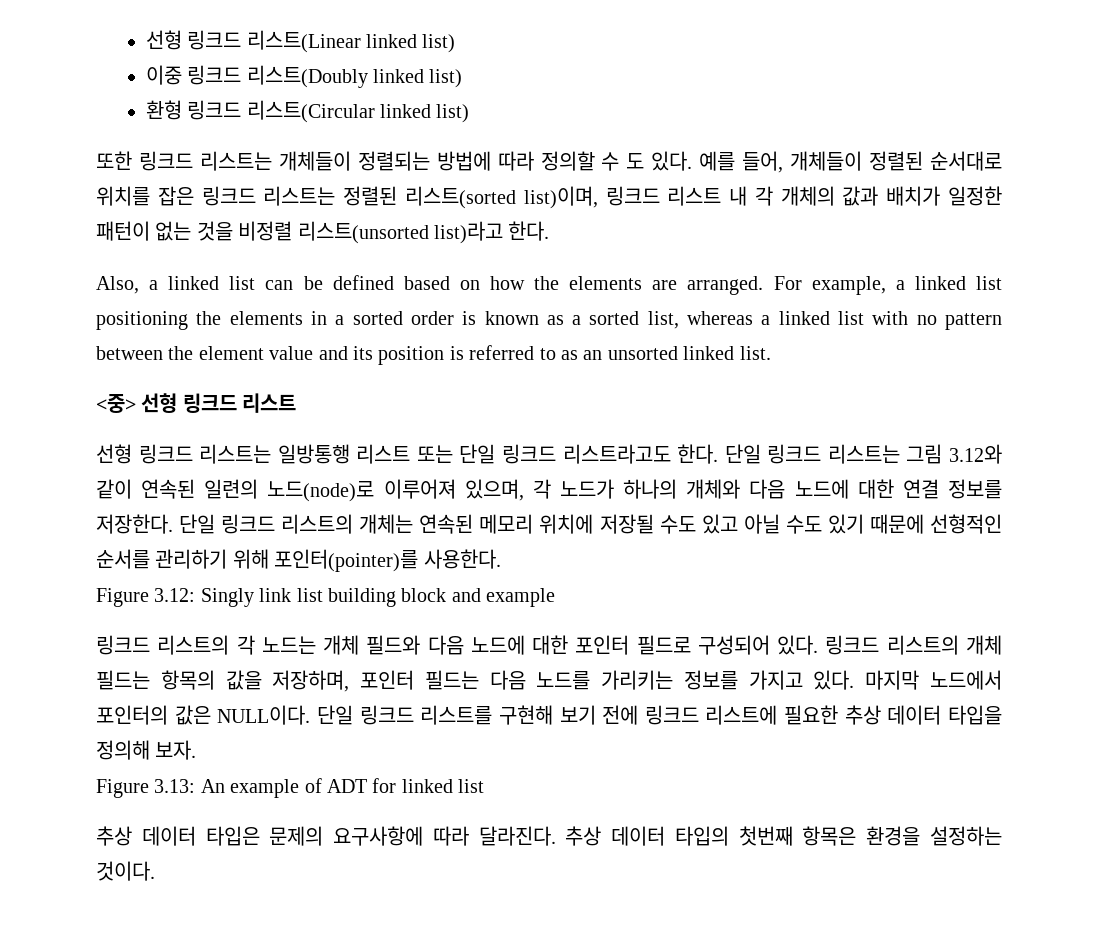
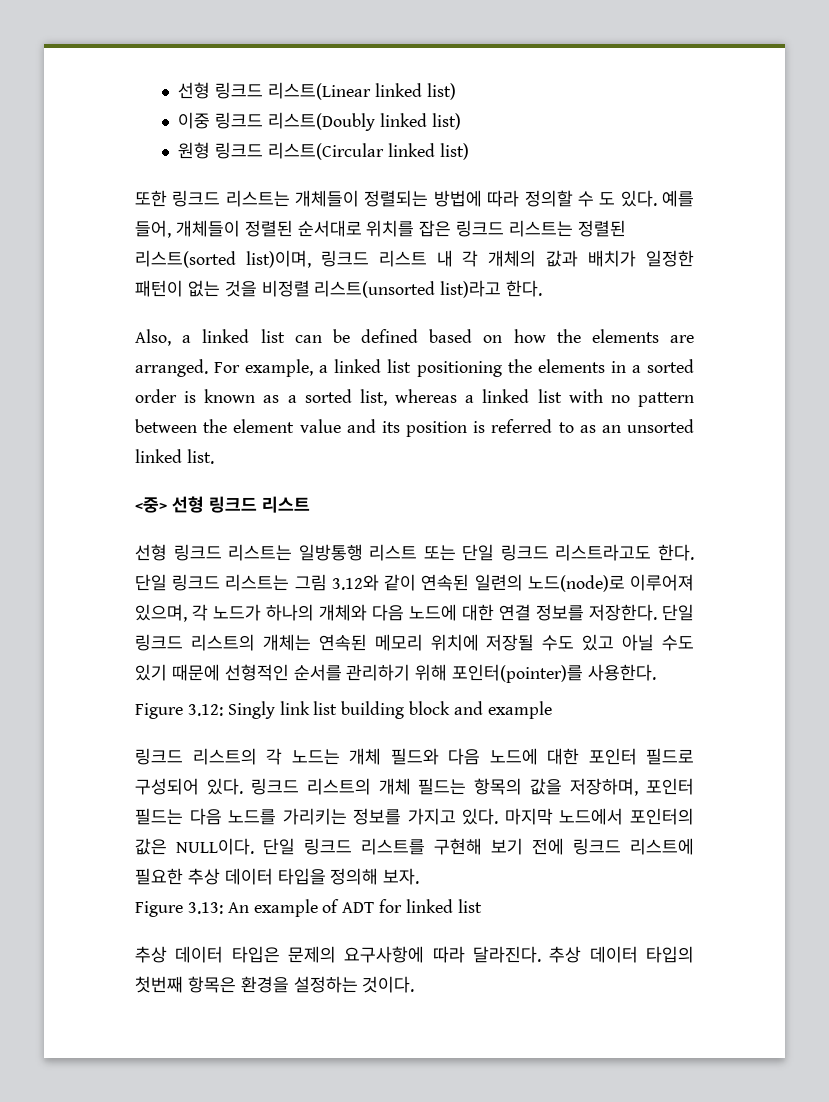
[145,100,182,120] 환형 -> [178,142,211,159] 원형

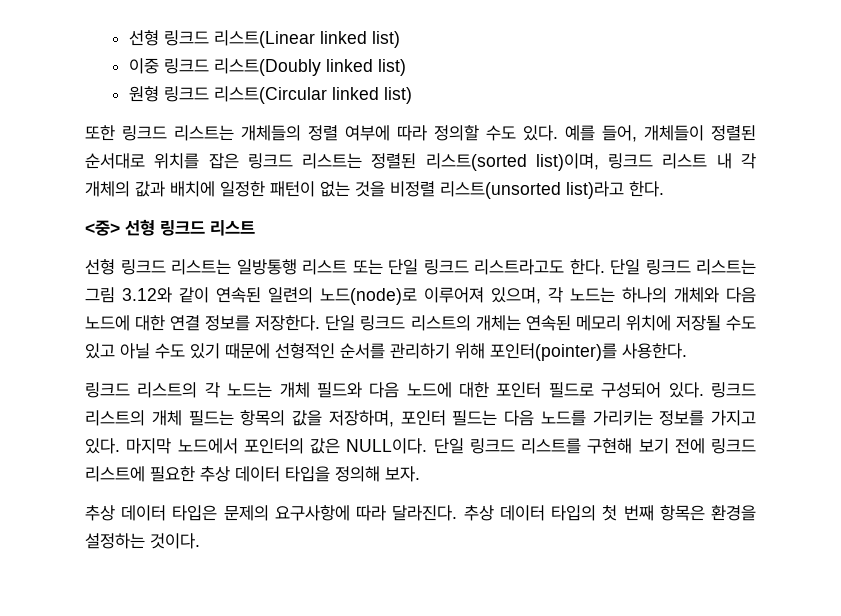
[295,190,616,207] 개체들이 정렬되는 방법에 따라 정의할 수 도 -> [241,125,516,141] 개체들의 정렬 여부에 따라 정의할 수도
[588,250,637,267] 배치가 -> [170,181,215,197] 배치에
[135,329,695,346] [135,359,694,377] [135,389,694,407] [135,419,695,437] [135,449,214,464] // Also, a linked list can be defined based on how the elements are arranged. For example, a linked list positioning the elements in a sorted order is known as a sorted list, whereas a linked list with no pattern between the element value and its position is referred to as an unsorted linked list. -> (664, 189) none
[213,604,261,621] 노드가 -> [570,287,615,303] 노드는
[135,701,552,719] // Figure 3.12: Singly link list building block and example -> (687, 351) none
[135,899,482,917] // Figure 3.13: An example of ADT for linked list -> (420, 474) none
[135,976,183,993] 첫번째 -> [602,505,654,521] 첫 번째

